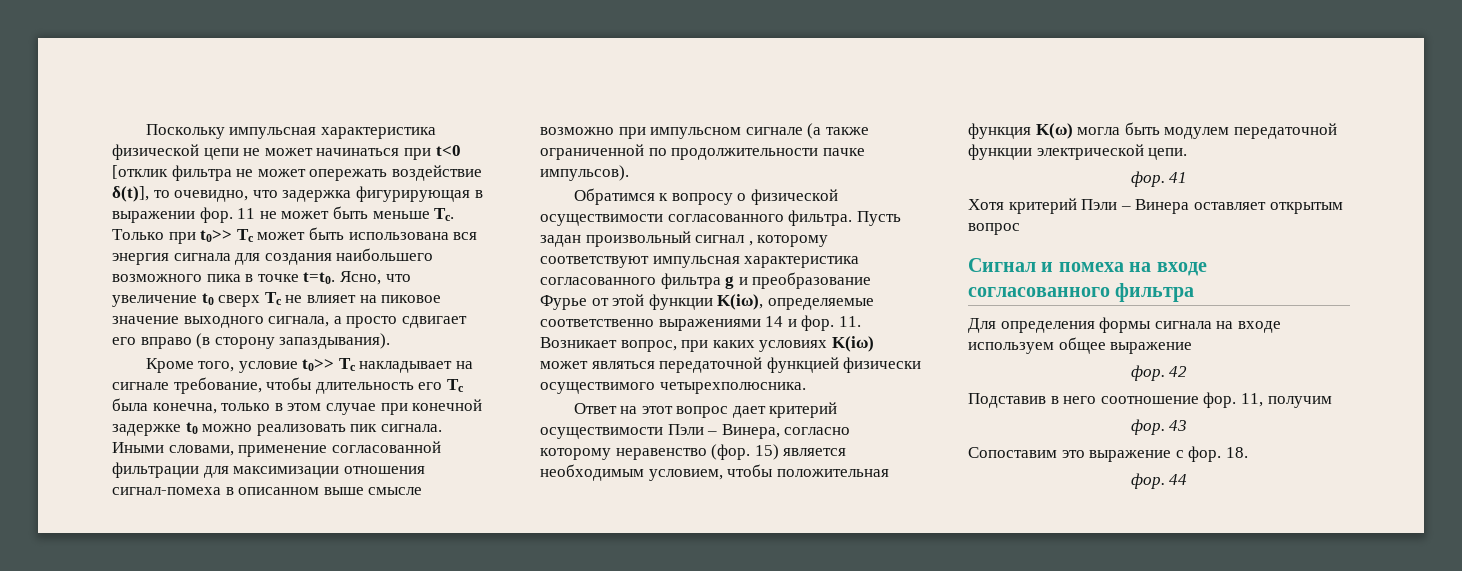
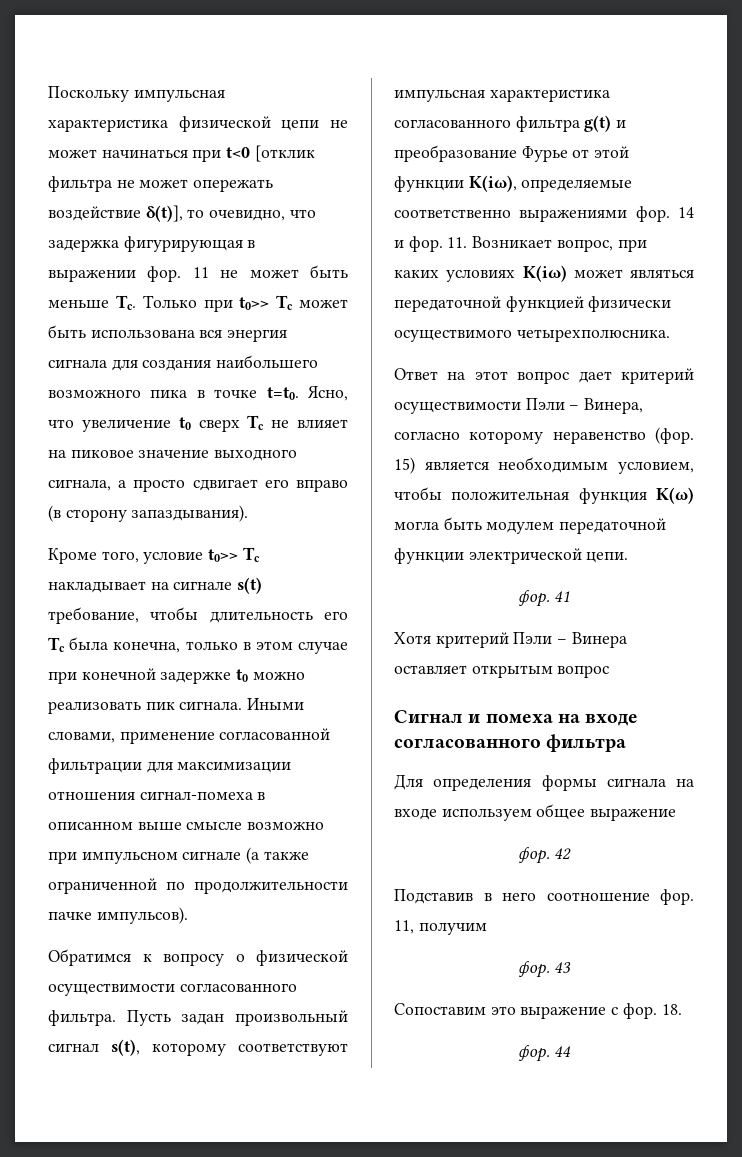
(169, 386) none -> [237,577,263,594] s(t)
[748,241,753,246] , -> [111,1039,140,1056] s(t),
[725,276,735,289] g -> [584,115,612,132] g(t)
(761, 325) none -> [635,206,670,222] фор.

